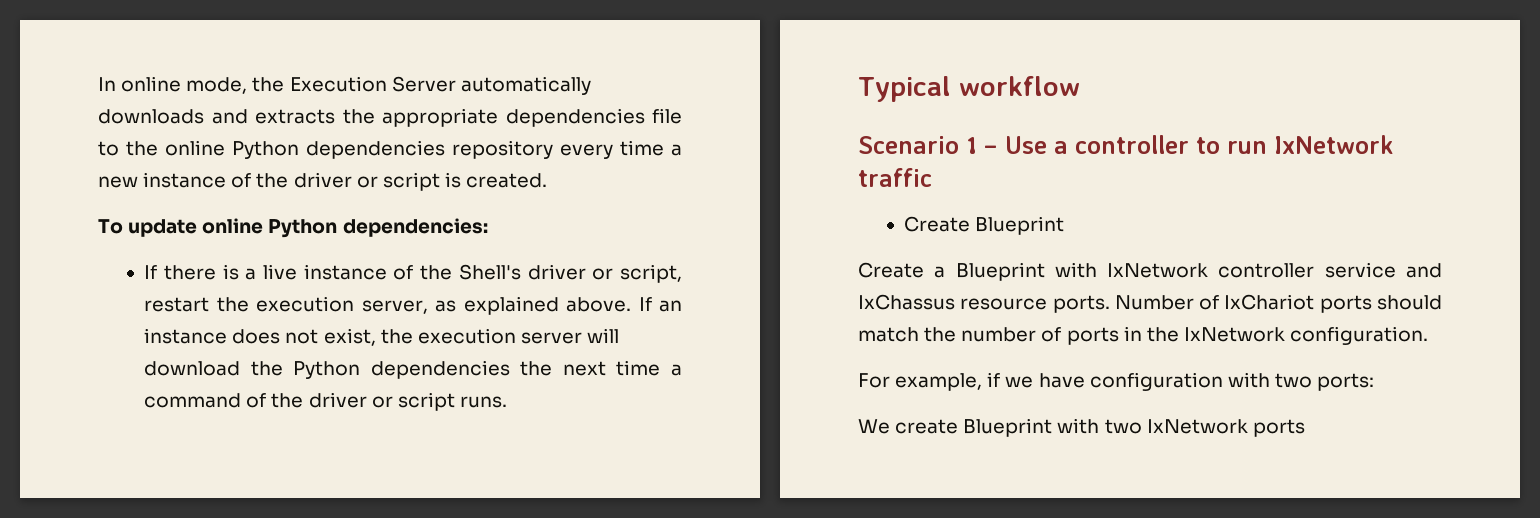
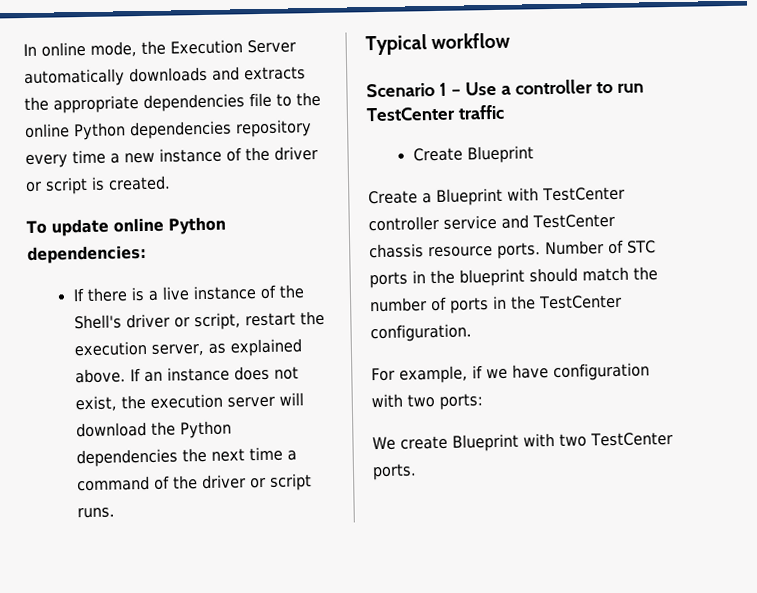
[1274,135,1393,154] IxNetwork -> [366,106,455,122] TestCenter
[1107,263,1209,278] IxNetwork -> [542,186,625,202] TestCenter
[858,294,955,310] IxChassus -> [532,213,615,229] [369,243,424,259] TestCenter chassis
[1224,294,1372,313] IxChariot ports -> [627,240,656,254] [369,268,525,289] STC ports in the blueprint
[1183,327,1285,342] IxNetwork -> [539,294,622,310] TestCenter
[1146,419,1305,437] IxNetwork ports -> [589,431,673,447] [372,463,417,481] TestCenter ports.

